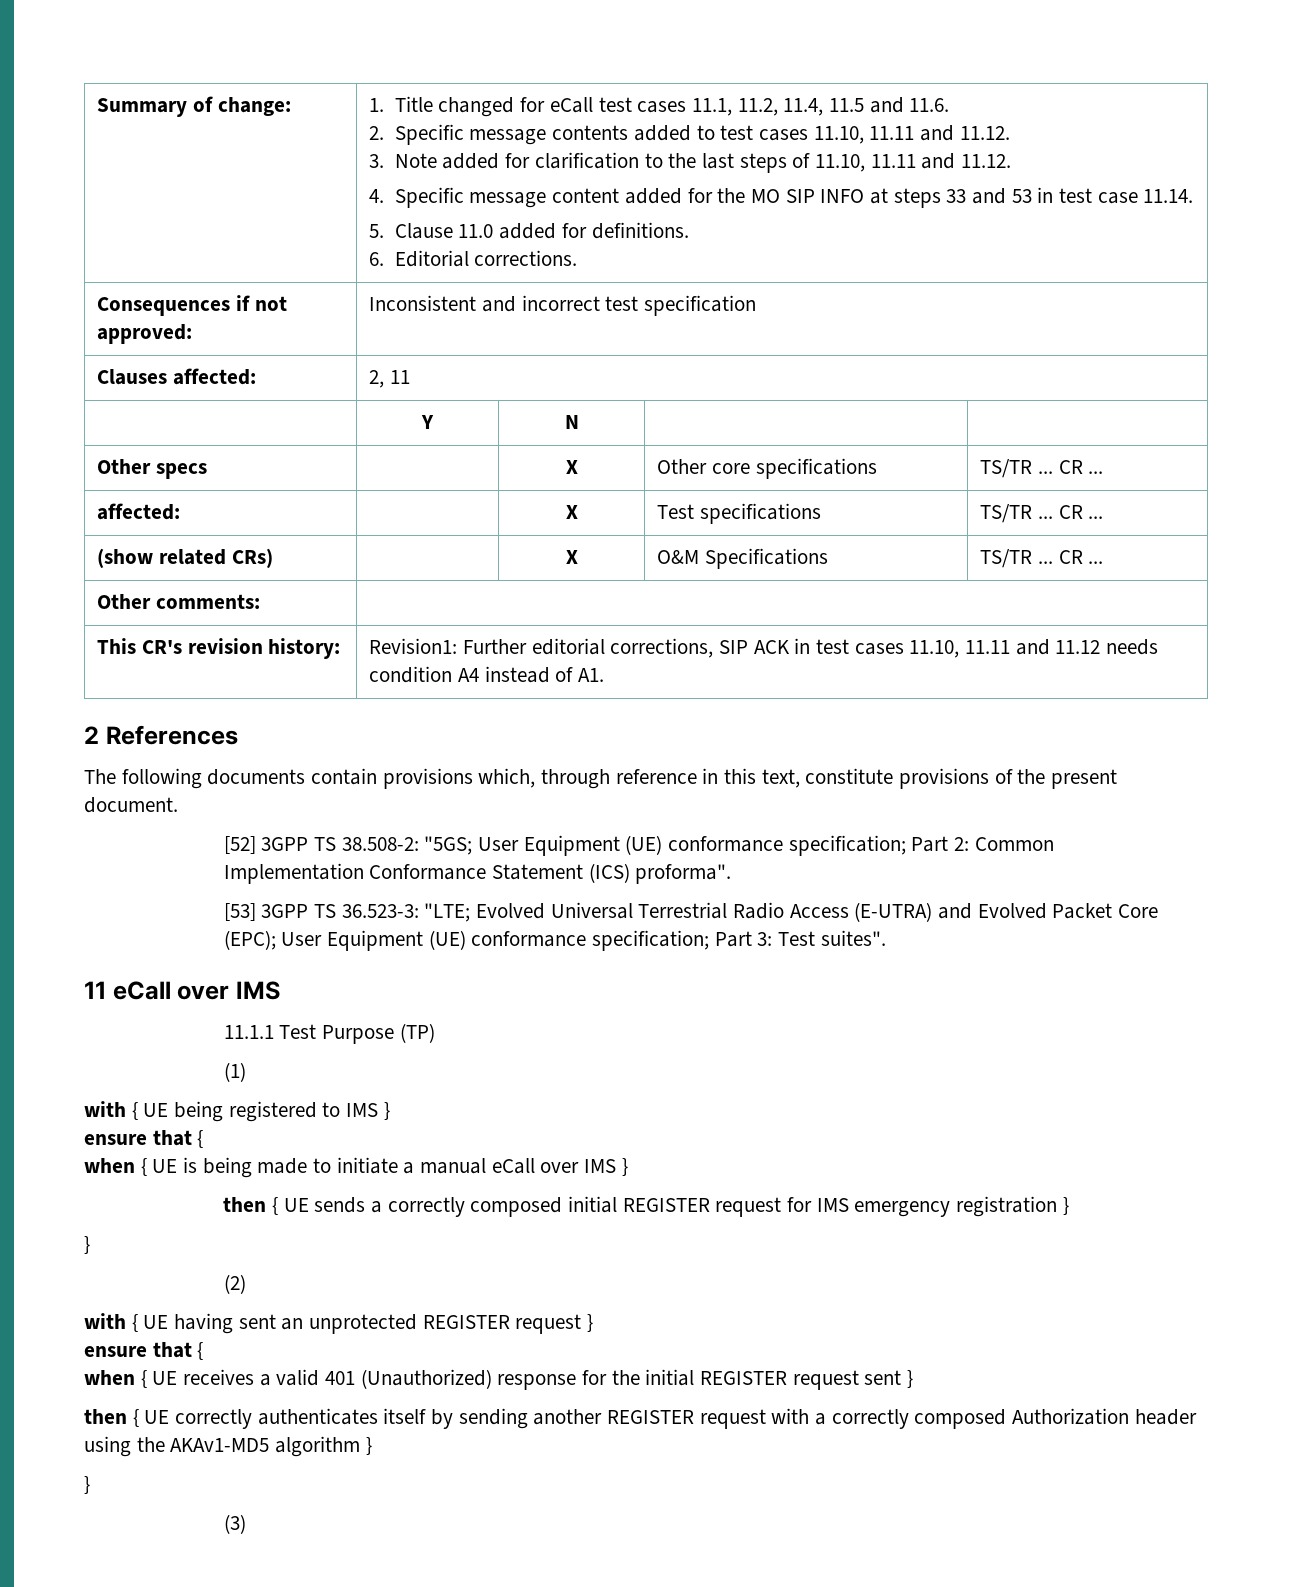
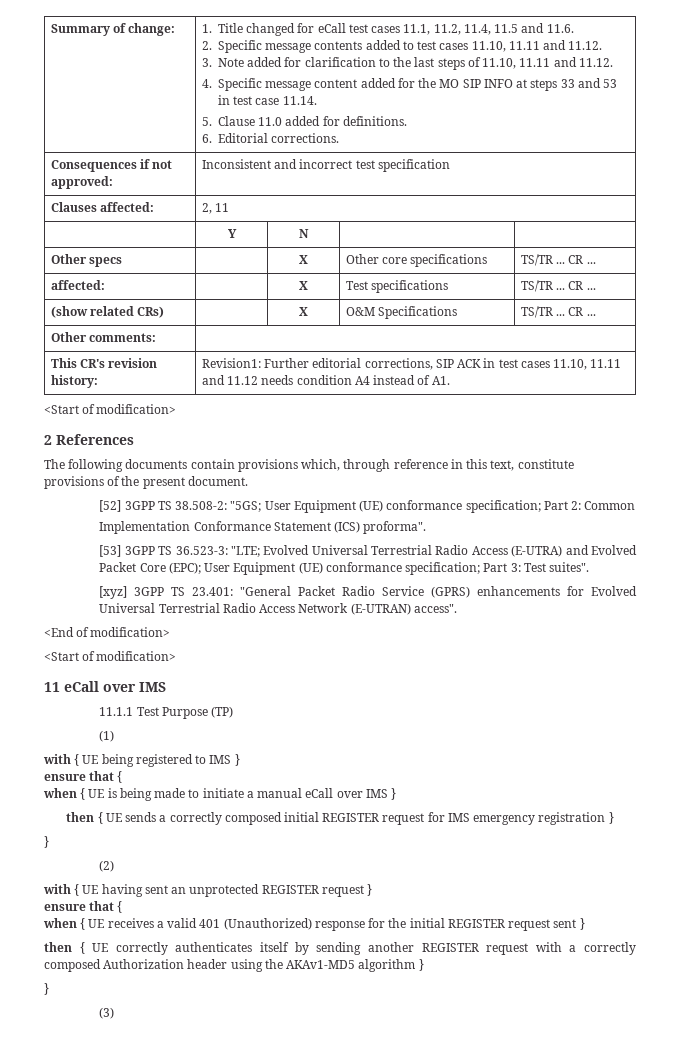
(604, 675) none -> [44,404,177,414] // <Start of modification>
(886, 938) none -> [99,586,638,599] [99,603,457,615] [44,627,171,637] [44,651,177,661] // [xyz] 3GPP TS 23.401: "General Packet Radio Service (GPRS) enhancements for Evolved Universal Terrestrial Radio Access Network (E-UTRAN) access". // <End of modification> // <Start of modification>

